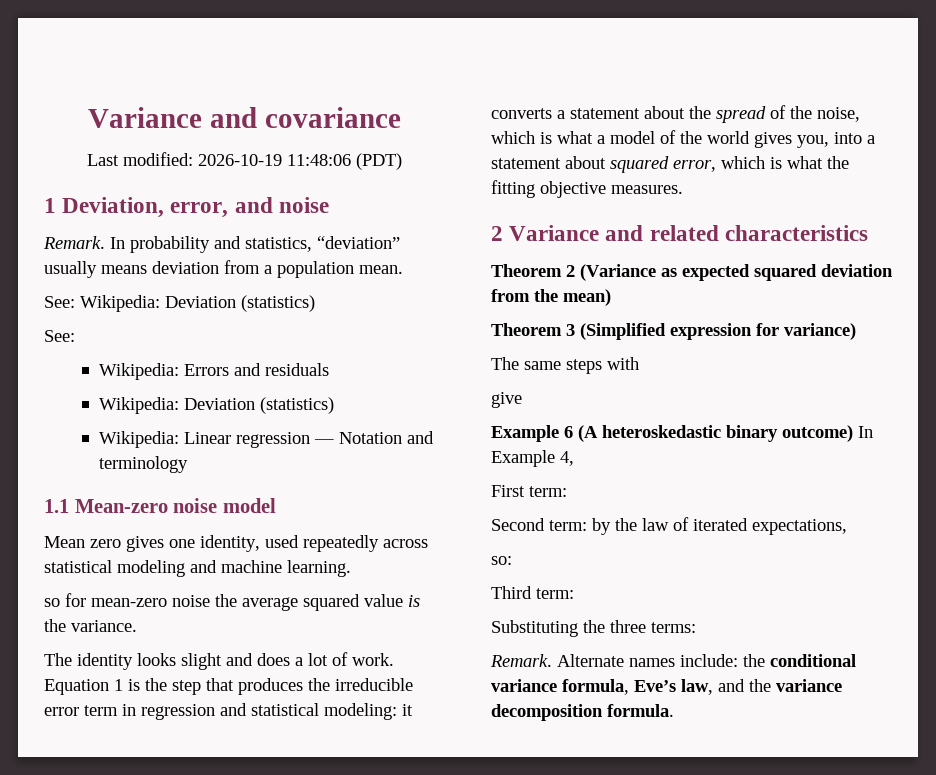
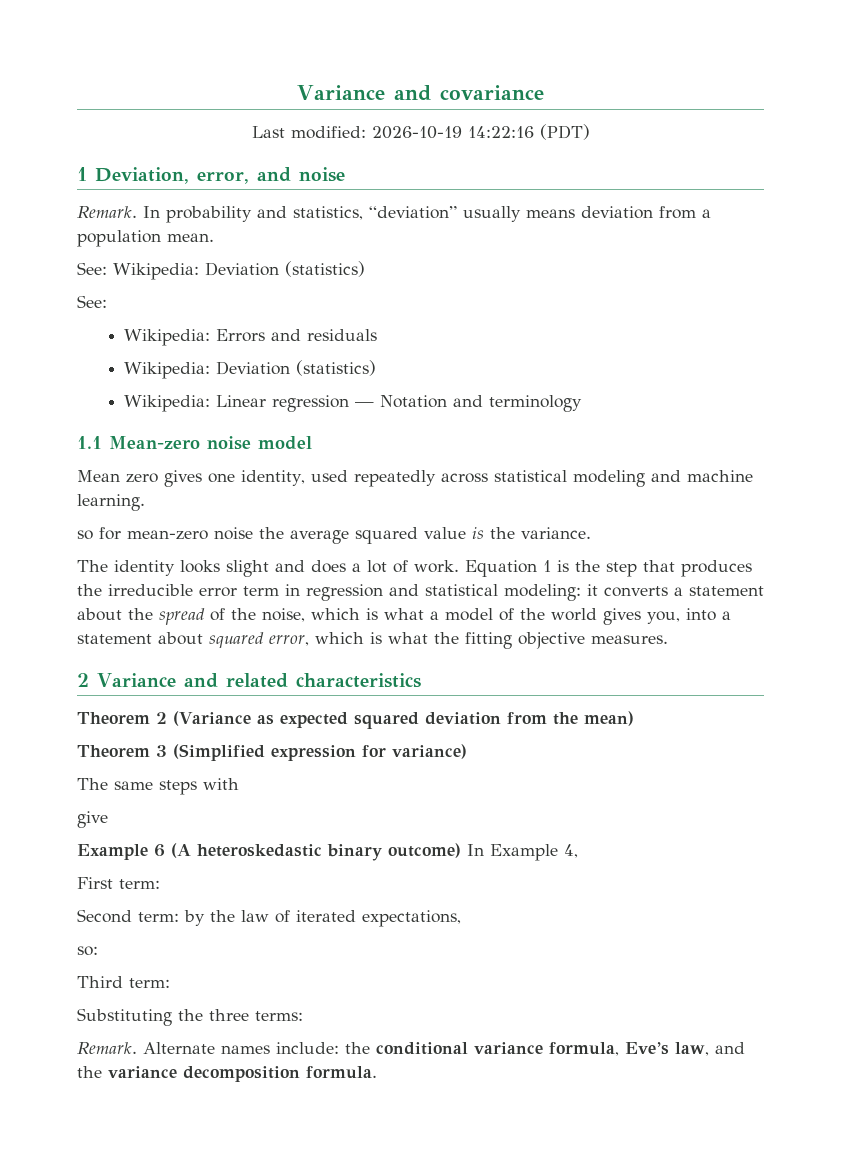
[287,154,351,166] 11:48:06 -> [467,126,534,138] 14:22:16

